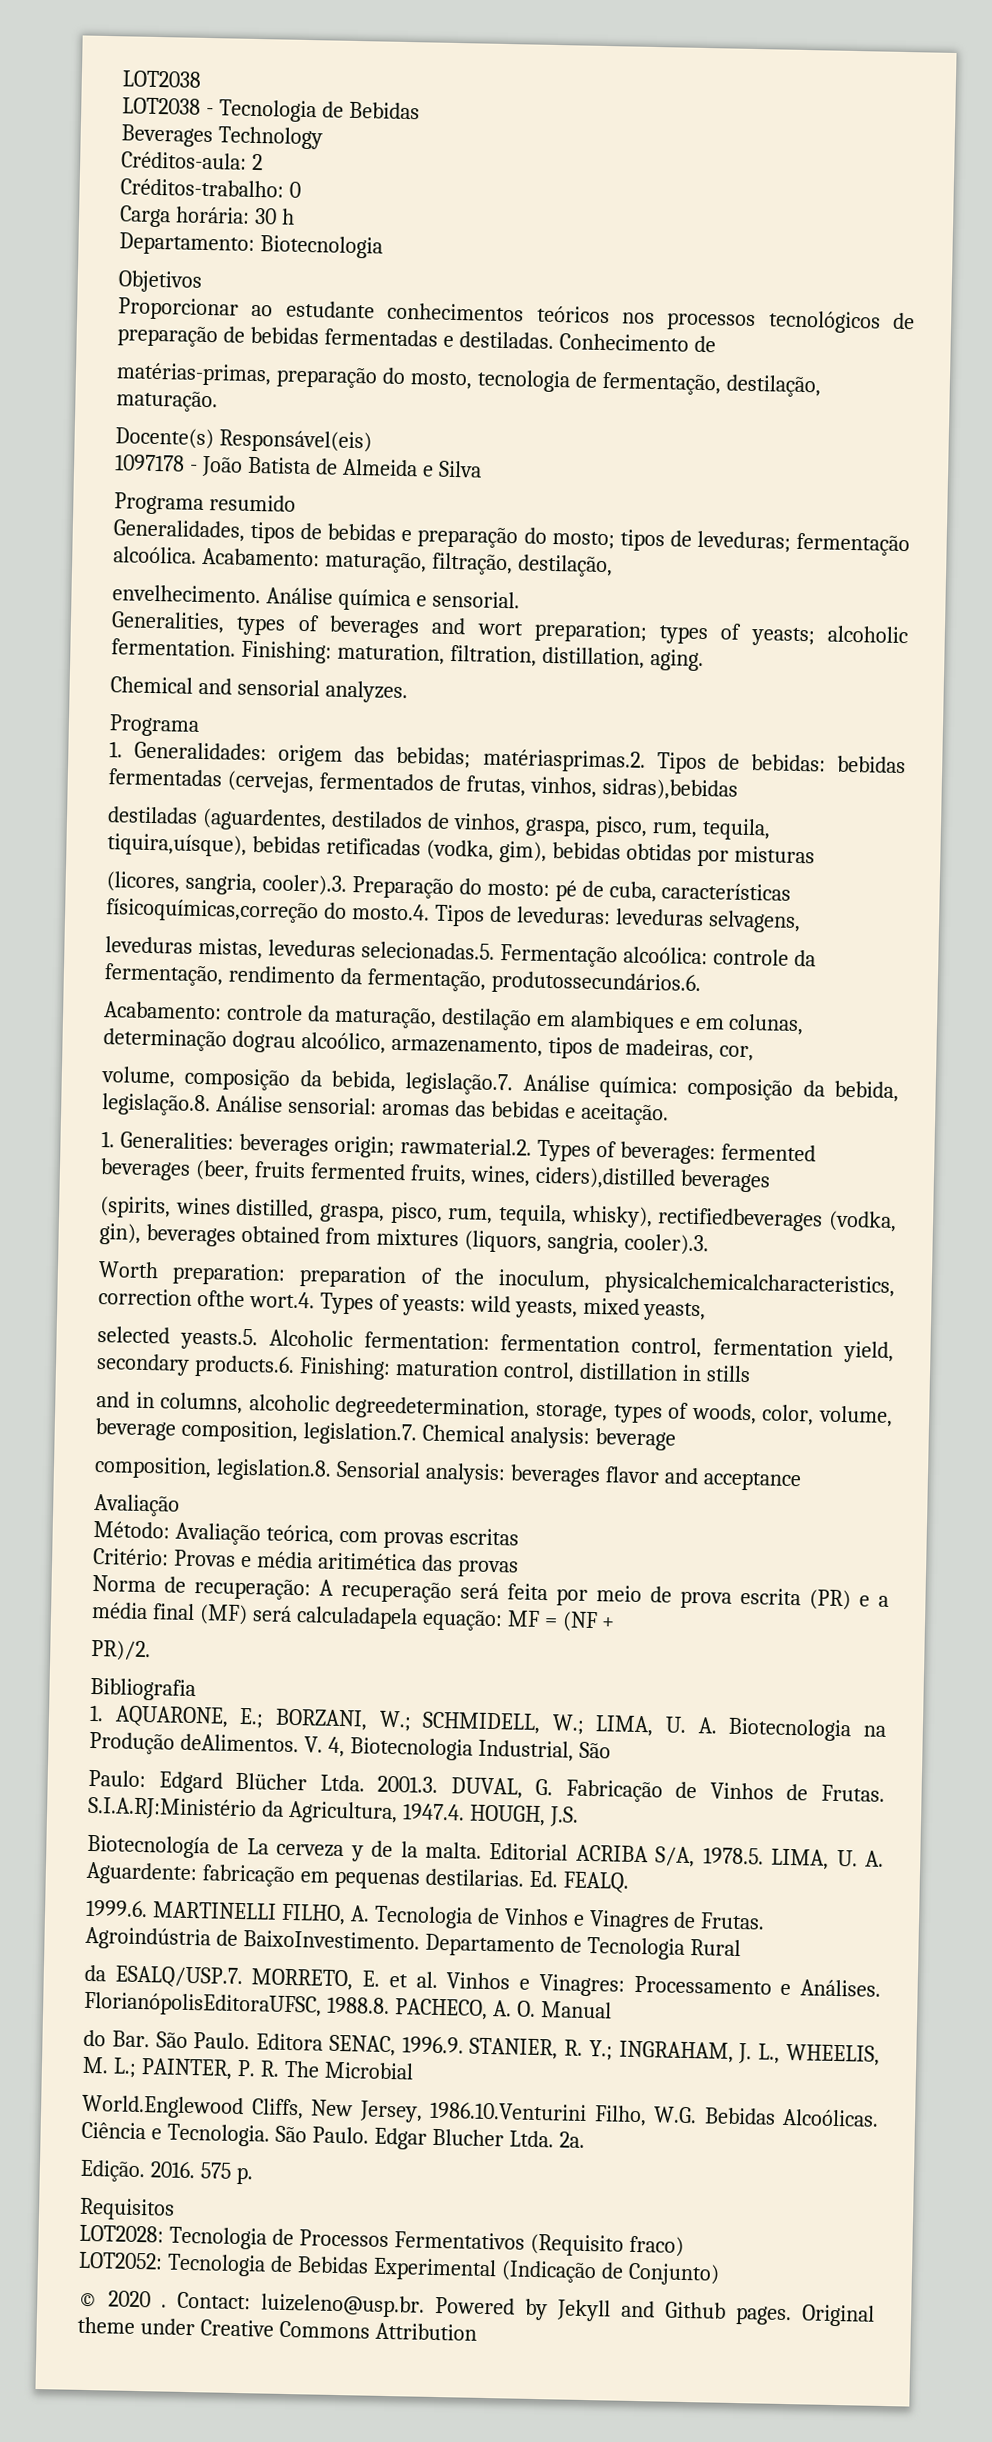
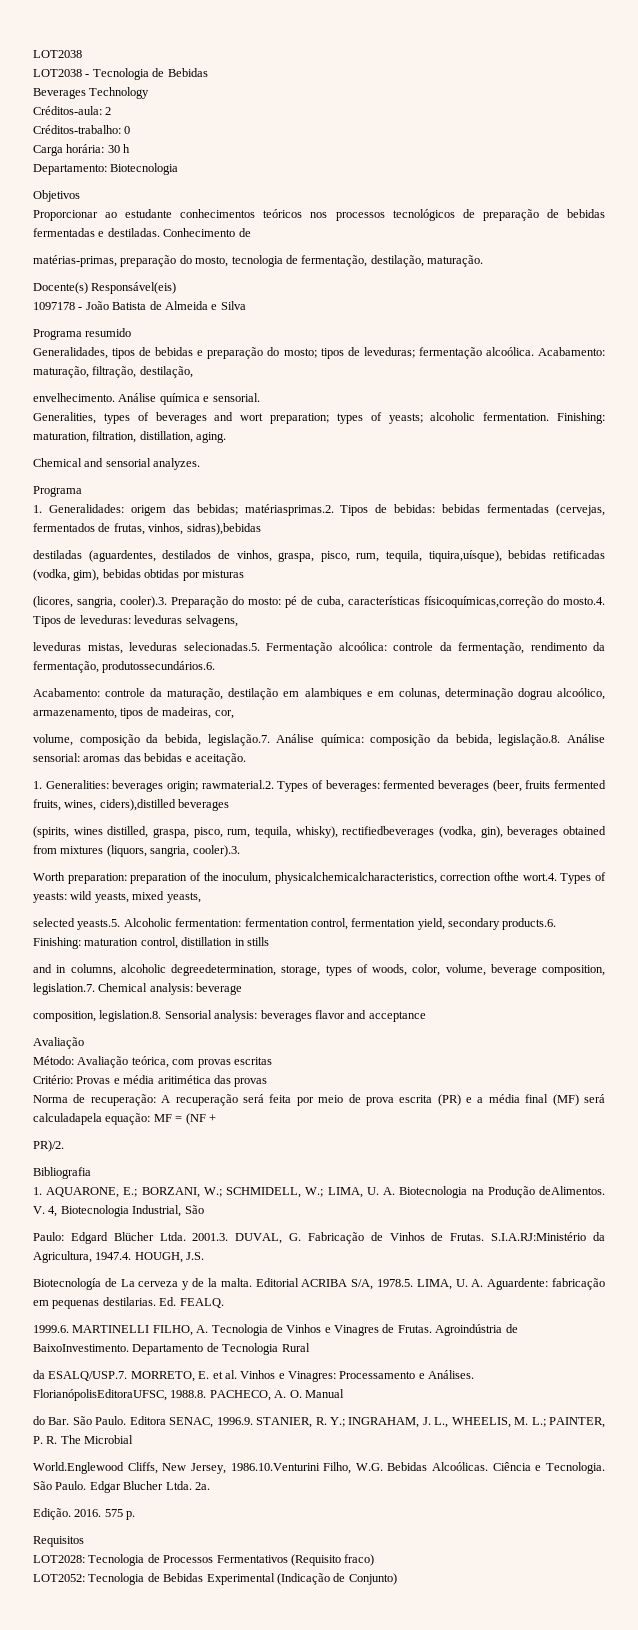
[78,2290,875,2327] [77,2316,477,2341] // © 2020 . Contact: luizeleno@usp.br. Powered by Jekyll and Github pages. Original theme under Creative Commons Attribution -> (397, 1579) none

